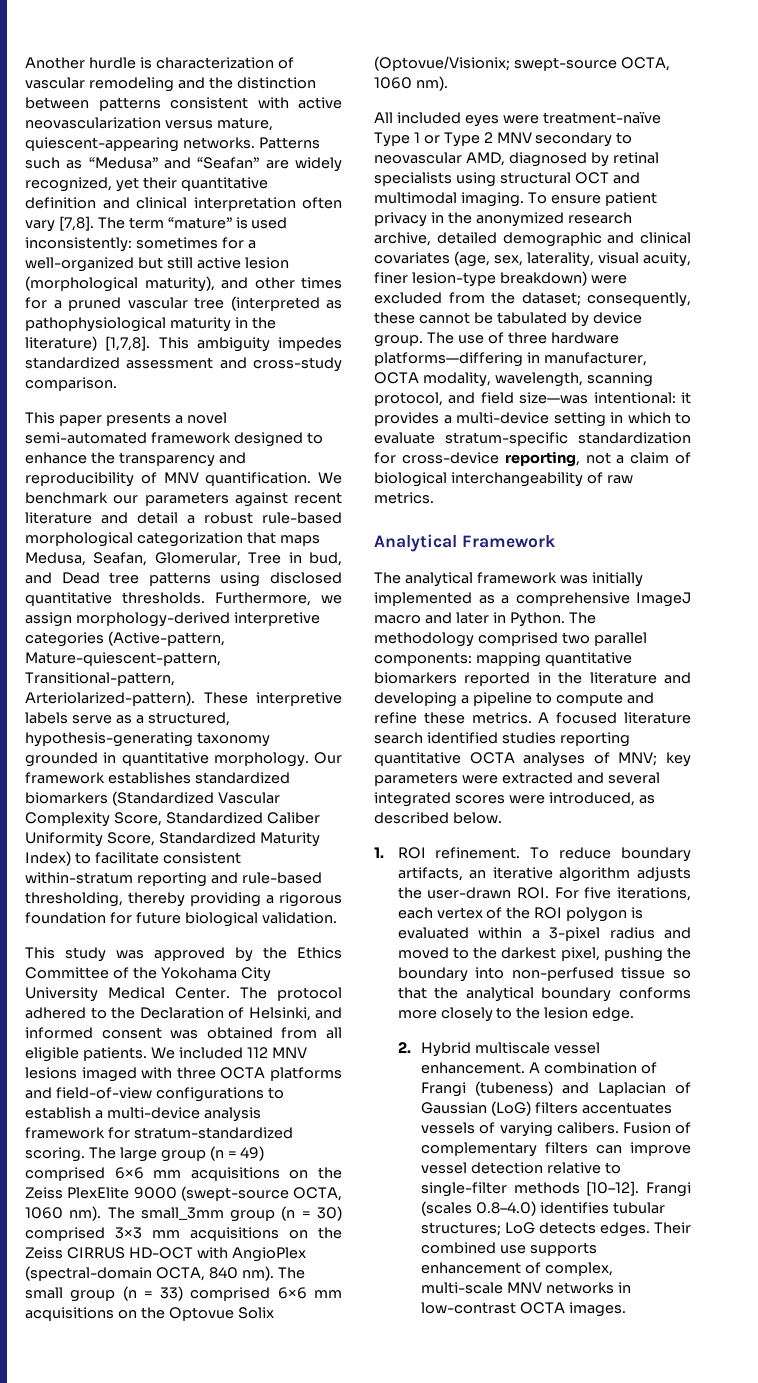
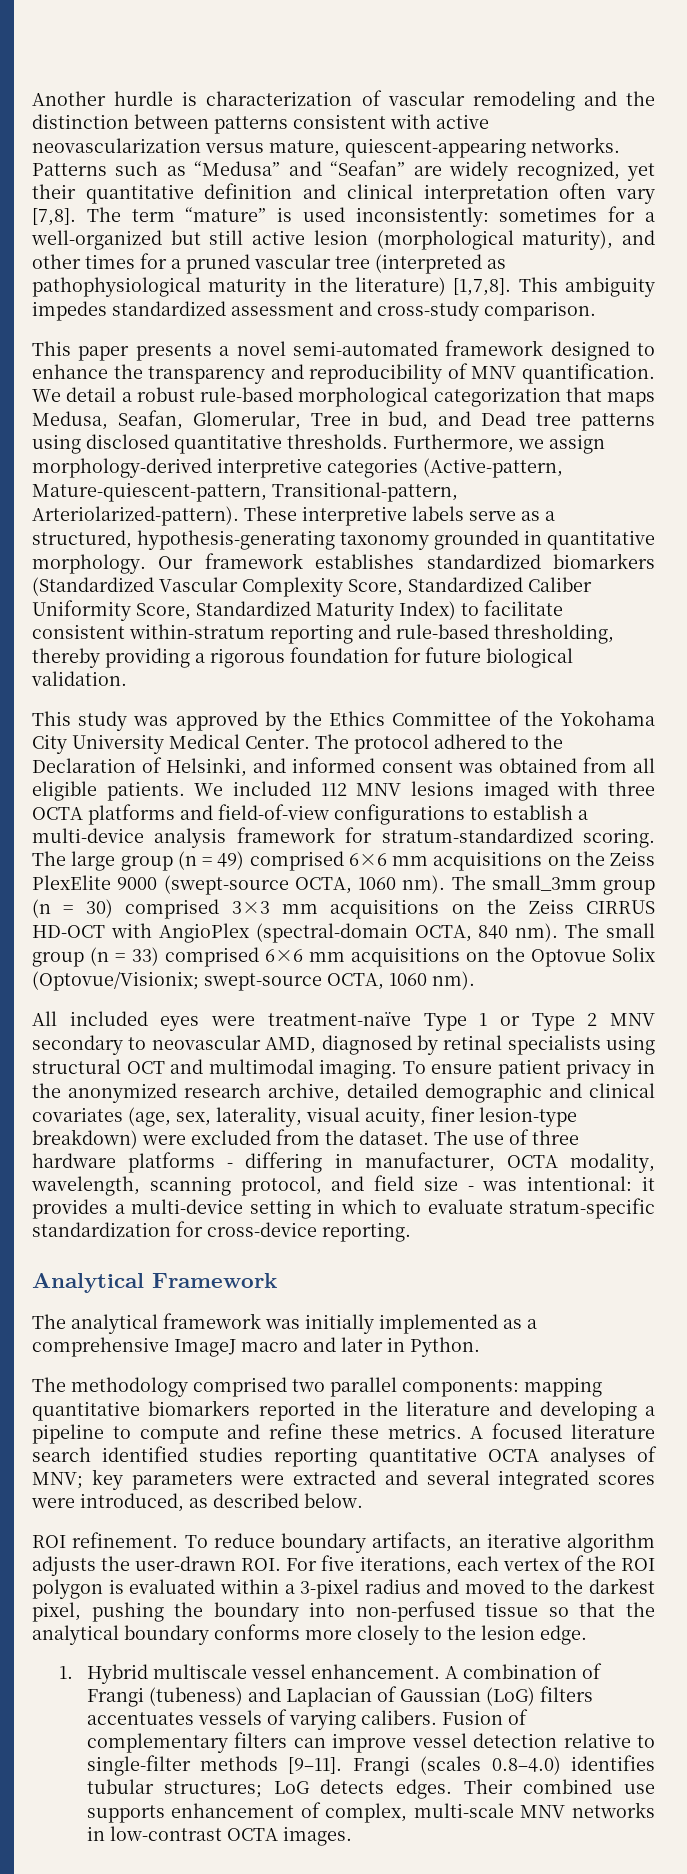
[25,492,342,507] [25,512,128,524] benchmark our parameters against recent literature and -> (61, 395) none
[521,292,691,307] [374,312,642,327] [374,335,423,347] dataset; consequently, these cannot be tabulated by device group. -> [359,1130,429,1145] dataset.
[374,352,523,367] platforms—differing -> [128,1152,323,1173] platforms - differing
[519,392,589,404] size—was -> [423,1176,518,1191] size - was
[504,451,691,467] [374,472,633,487] [374,492,434,504] reporting, not a claim of biological interchangeability of raw metrics. -> [322,1222,411,1242] reporting.
(565, 619) none -> (480, 1347) //
[374,847,384,858] 1. -> (363, 1500) none
[397,1042,411,1053] 2. -> [59,1666,74,1679] 1.
[586,1181,640,1196] [10–12]. -> [288,1757,343,1774] [9–11].

